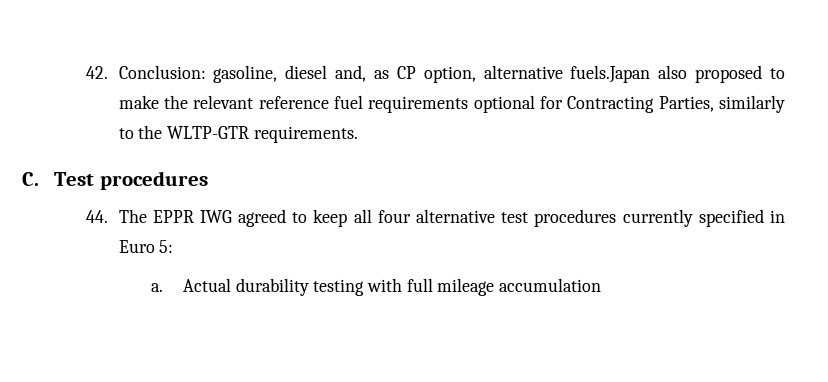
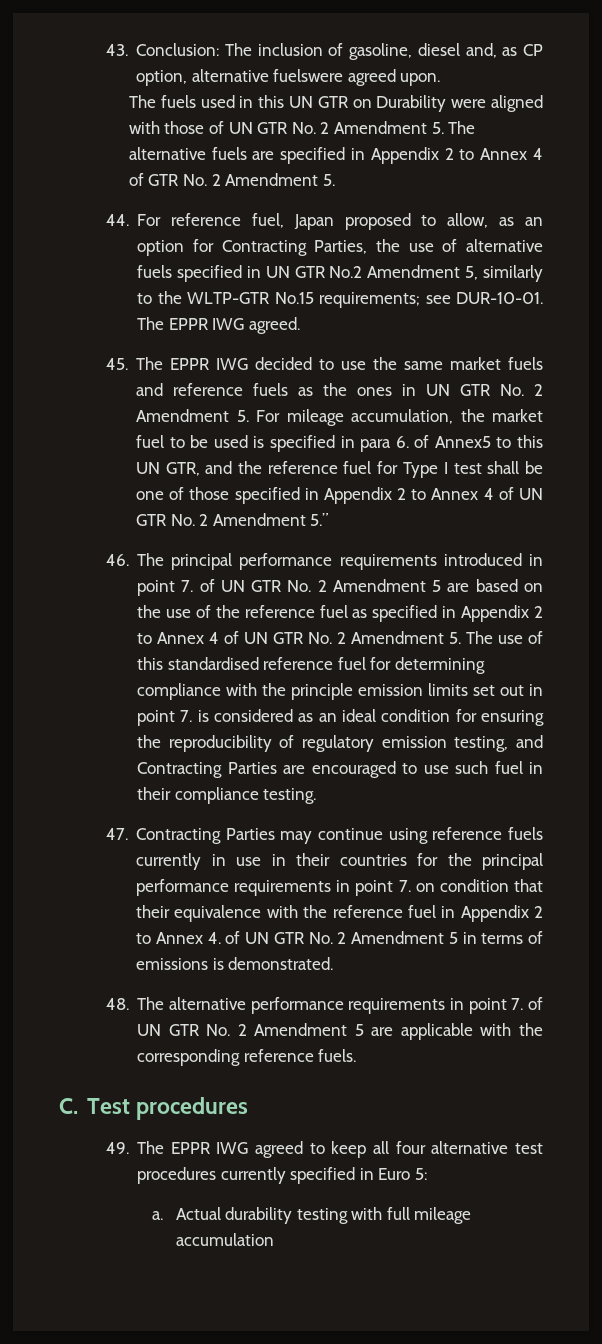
[86,65,206,79] 42. Conclusion: -> [105,43,344,56] 43. Conclusion: The inclusion of
[570,65,785,83] [118,95,786,113] [118,125,358,143] fuels.Japan also proposed to make the relevant reference fuel requirements optional for Contracting Parties, similarly to the WLTP-GTR requirements. -> [273,69,441,86] [128,95,543,112] [128,121,476,134] [128,147,544,164] [128,173,335,186] [105,213,543,230] [137,239,543,256] [137,265,543,282] [137,291,543,308] [137,317,300,334] [105,357,543,370] [136,383,544,396] [136,409,543,426] [136,435,544,452] [136,461,543,478] [136,487,544,504] [136,513,329,526] [105,553,543,570] [137,579,543,596] [137,605,543,622] [137,631,543,644] [137,657,486,674] [137,683,543,700] [137,709,544,726] [137,735,543,752] [137,761,543,778] [137,787,317,804] [105,827,543,844] [136,853,543,870] [136,879,543,896] [136,905,543,922] [136,931,543,944] [136,957,334,970] [105,997,543,1014] [137,1023,544,1040] [137,1049,357,1066] fuelswere agreed upon. // The fuels used in this UN GTR on Durability were aligned with those of UN GTR No. 2 Amendment 5. The alternative fuels are specified in Appendix 2 to Annex 4 of GTR No. 2 Amendment 5. // 44. For reference fuel, Japan proposed to allow, as an option for Contracting Parties, the use of alternative fuels specified in UN GTR No.2 Amendment 5, similarly to the WLTP-GTR No.15 requirements; see DUR-10-01. The EPPR IWG agreed. // 45. The EPPR IWG decided to use the same market fuels and reference fuels as the ones in UN GTR No. 2 Amendment 5. For mileage accumulation, the market fuel to be used is specified in para 6. of Annex5 to this UN GTR, and the reference fuel for Type I test shall be one of those specified in Appendix 2 to Annex 4 of UN GTR No. 2 Amendment 5.” // 46. The principal performance requirements introduced in point 7. of UN GTR No. 2 Amendment 5 are based on the use of the reference fuel as specified in Appendix 2 to Annex 4 of UN GTR No. 2 Amendment 5. The use of this standardised reference fuel for determining compliance with the principle emission limits set out in point 7. is considered as an ideal condition for ensuring the reproducibility of regulatory emission testing, and Contracting Parties are encouraged to use such fuel in their compliance testing. // 47. Contracting Parties may continue using reference fuels currently in use in their countries for the principal performance requirements in point 7. on condition that their equivalence with the reference fuel in Appendix 2 to Annex 4. of UN GTR No. 2 Amendment 5 in terms of emissions is demonstrated. // 48. The alternative performance requirements in point 7. of UN GTR No. 2 Amendment 5 are applicable with the corresponding reference fuels.
[86,210,109,223] 44. -> [105,1142,129,1154] 49.

